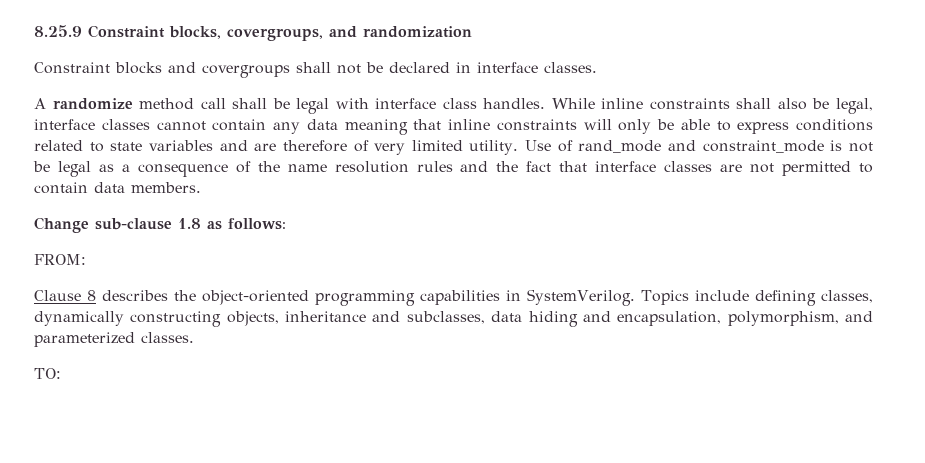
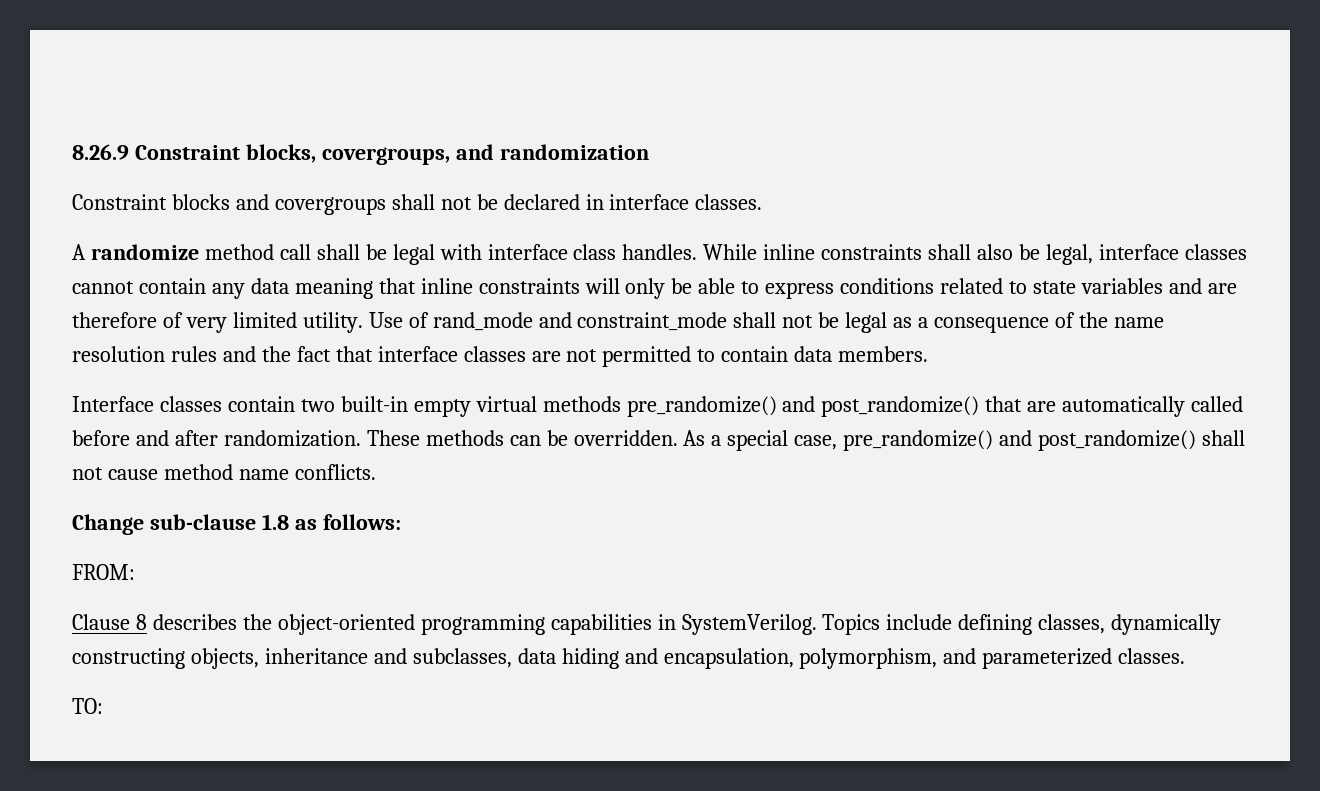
[34,25,82,37] 8.25.9 -> [72,144,129,160] 8.26.9
[830,140,843,151] is -> [733,312,777,328] shall
(201, 187) none -> [72,396,1244,417] [72,430,1246,451] [72,464,376,480] // Interface classes contain two built-in empty virtual methods pre_randomize() and post_randomize() that are automatically called before and after randomization. These methods can be overridden. As a special case, pre_randomize() and post_randomize() shall not cause method name conflicts.

